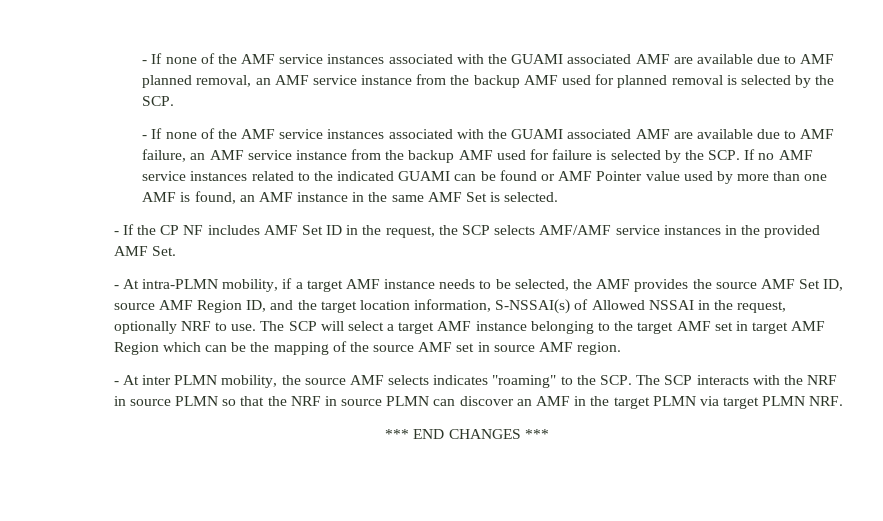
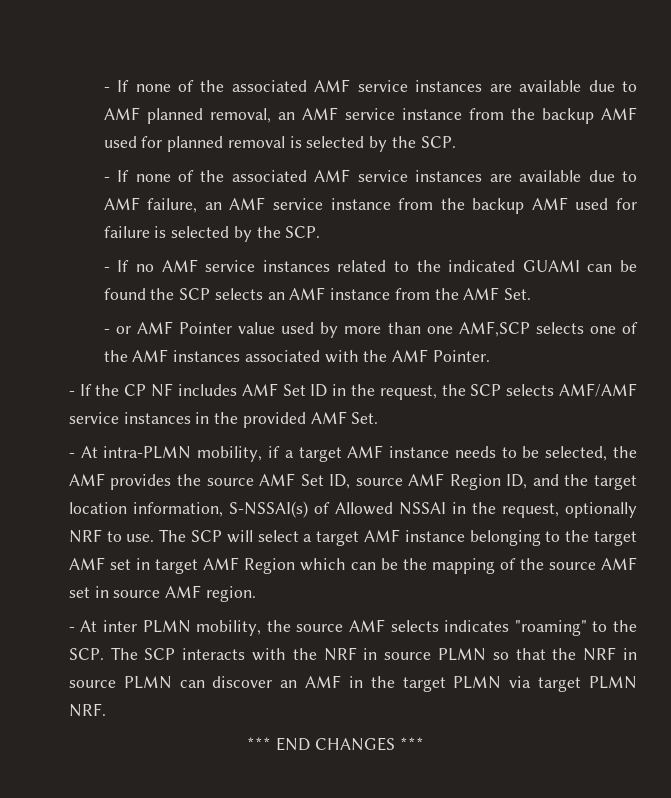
[142,53,670,64] - If none of the AMF service instances associated with the GUAMI associated AMF -> [103,79,483,92] - If none of the associated AMF service instances
[241,129,670,139] AMF service instances associated with the GUAMI associated AMF -> [231,169,483,182] associated AMF service instances
(741, 155) none -> [103,267,110,272] // -
(537, 175) none -> [150,287,531,300] [103,329,110,334] the SCP selects an AMF instance from the AMF Set. // -
[142,191,559,204] AMF is found, an AMF instance in the same AMF Set is selected. -> [458,321,639,337] [103,349,490,363] AMF,SCP selects one of the AMF instances associated with the AMF Pointer.

